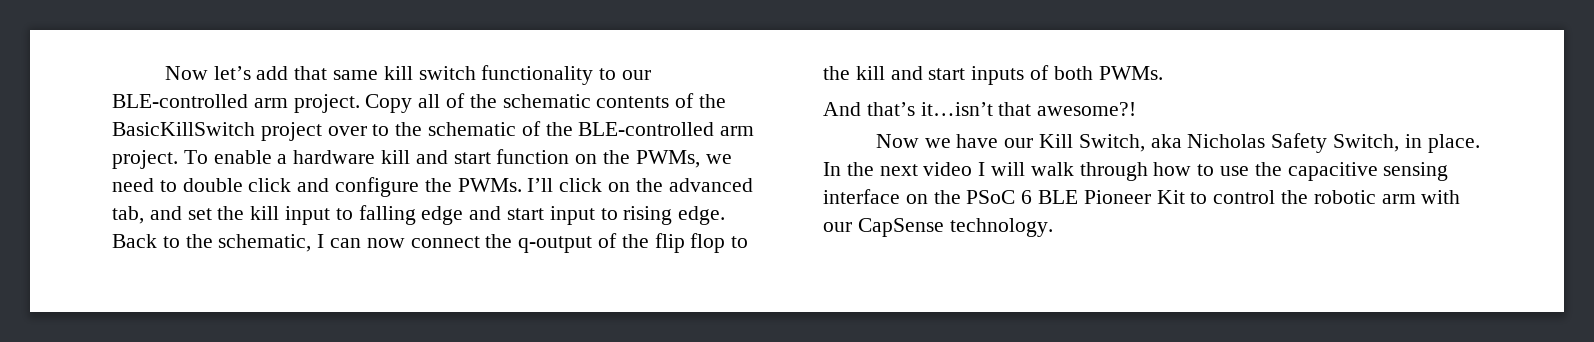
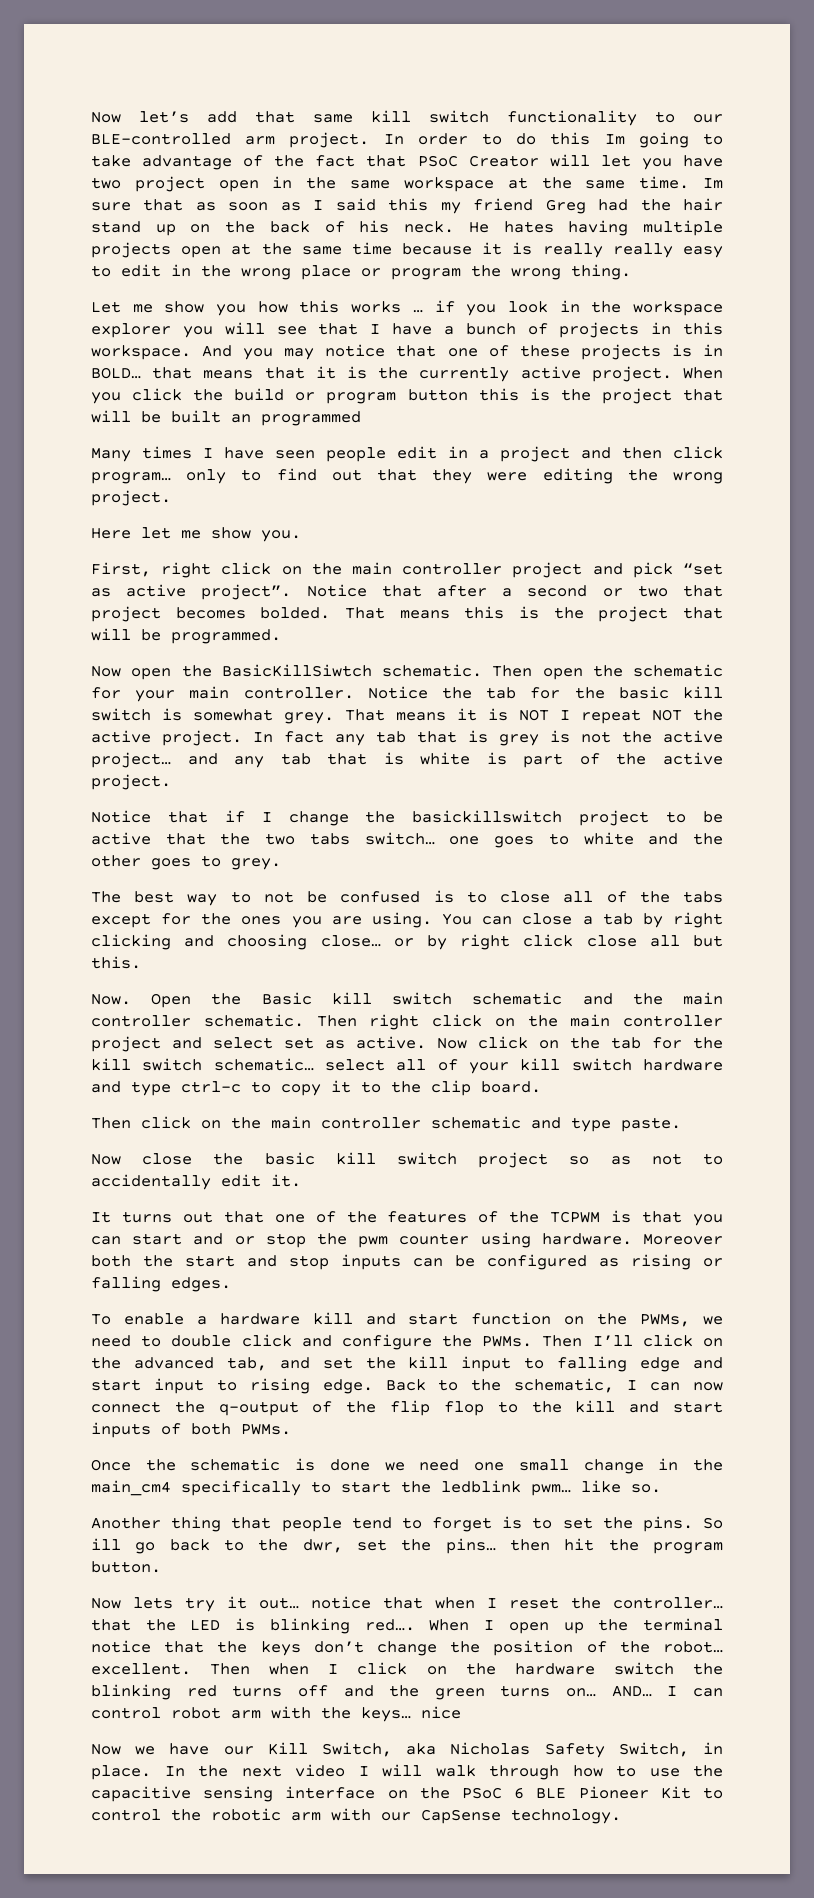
[365,93,727,113] [112,121,755,141] [112,150,178,169] Copy all of the schematic contents of the BasicKillSwitch project over to the schematic of the BLE-controlled arm project. -> [383,132,723,148] [91,154,723,170] [91,176,723,192] [91,198,723,214] [91,220,723,236] [91,242,723,258] [91,264,631,280] [91,300,723,316] [91,322,723,338] [91,344,723,360] [91,366,723,382] [91,388,723,404] [91,410,361,426] [91,446,723,462] [91,468,723,484] [91,490,171,506] [91,527,301,542] [91,562,723,578] [91,584,723,600] [91,606,724,622] [91,628,281,644] [91,664,723,680] [91,686,723,702] [91,708,723,724] [91,730,723,746] [91,752,723,768] [91,774,171,790] [91,810,724,826] [91,832,724,848] [91,855,281,870] [91,890,724,906] [91,912,723,928] [91,934,723,950] [91,956,141,969] [91,992,723,1008] [91,1014,723,1030] [91,1036,723,1052] [91,1058,723,1074] [91,1080,541,1096] [91,1116,681,1132] [91,1152,723,1168] [91,1174,301,1190] [91,1210,723,1226] [91,1232,723,1248] [91,1254,723,1270] [91,1276,231,1292] In order to do this Im going to take advantage of the fact that PSoC Creator will let you have two project open in the same workspace at the same time. Im sure that as soon as I said this my friend Greg had the hair stand up on the back of his neck. He hates having multiple projects open at the same time because it is really really easy to edit in the wrong place or program the wrong thing. // Let me show you how this works … if you look in the workspace explorer you will see that I have a bunch of projects in this workspace. And you may notice that one of these projects is in BOLD… that means that it is the currently active project. When you click the build or program button this is the project that will be built an programmed // Many times I have seen people edit in a project and then click program… only to find out that they were editing the wrong project. // Here let me show you. // First, right click on the main controller project and pick “set as active project”. Notice that after a second or two that project becomes bolded. That means this is the project that will be programmed. // Now open the BasicKillSiwtch schematic. Then open the schematic for your main controller. Notice the tab for the basic kill switch is somewhat grey. That means it is NOT I repeat NOT the active project. In fact any tab that is grey is not the active project… and any tab that is white is part of the active project. // Notice that if I change the basickillswitch project to be active that the two tabs switch… one goes to white and the other goes to grey. // The best way to not be confused is to close all of the tabs except for the ones you are using. You can close a tab by right clicking and choosing close… or by right click close all but this. // Now. Open the Basic kill switch schematic and the main controller schematic. Then right click on the main controller project and select set as active. Now click on the tab for the kill switch schematic… select all of your kill switch hardware and type ctrl-c to copy it to the clip board. // Then click on the main controller schematic and type paste. // Now close the basic kill switch project so as not to accidentally edit it. // It turns out that one of the features of the TCPWM is that you can start and or stop the pwm counter using hardware. Moreover both the start and stop inputs can be configured as rising or falling edges. //
(522, 185) none -> [542,1335,583,1347] Then
[823,102,1137,116] And that’s it…isn’t that awesome?! -> [91,1458,724,1474] [91,1480,661,1496] [91,1516,723,1532] [91,1538,723,1554] [91,1561,161,1573] [91,1596,723,1612] [91,1618,724,1634] [91,1640,723,1656] [91,1662,723,1675] [91,1684,723,1700] [91,1706,461,1722] Once the schematic is done we need one small change in the main_cm4 specifically to start the ledblink pwm… like so. // Another thing that people tend to forget is to set the pins. So ill go back to the dwr, set the pins… then hit the program button. // Now lets try it out… notice that when I reset the controller… that the LED is blinking red…. When I open up the terminal notice that the keys don’t change the position of the robot… excellent. Then when I click on the hardware switch the blinking red turns off and the green turns on… AND… I can control robot arm with the keys… nice

